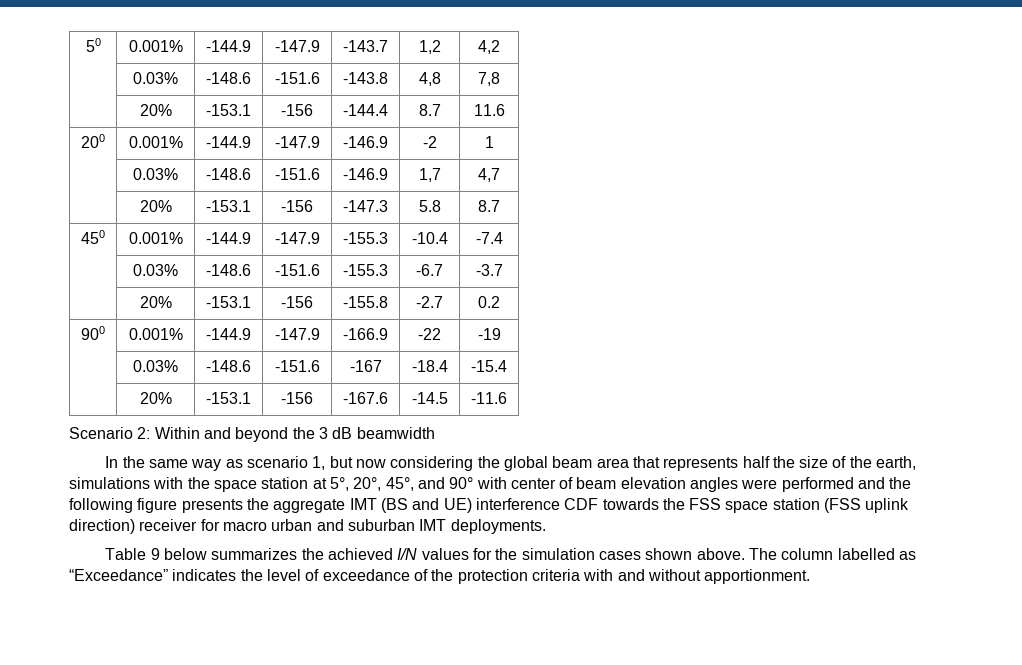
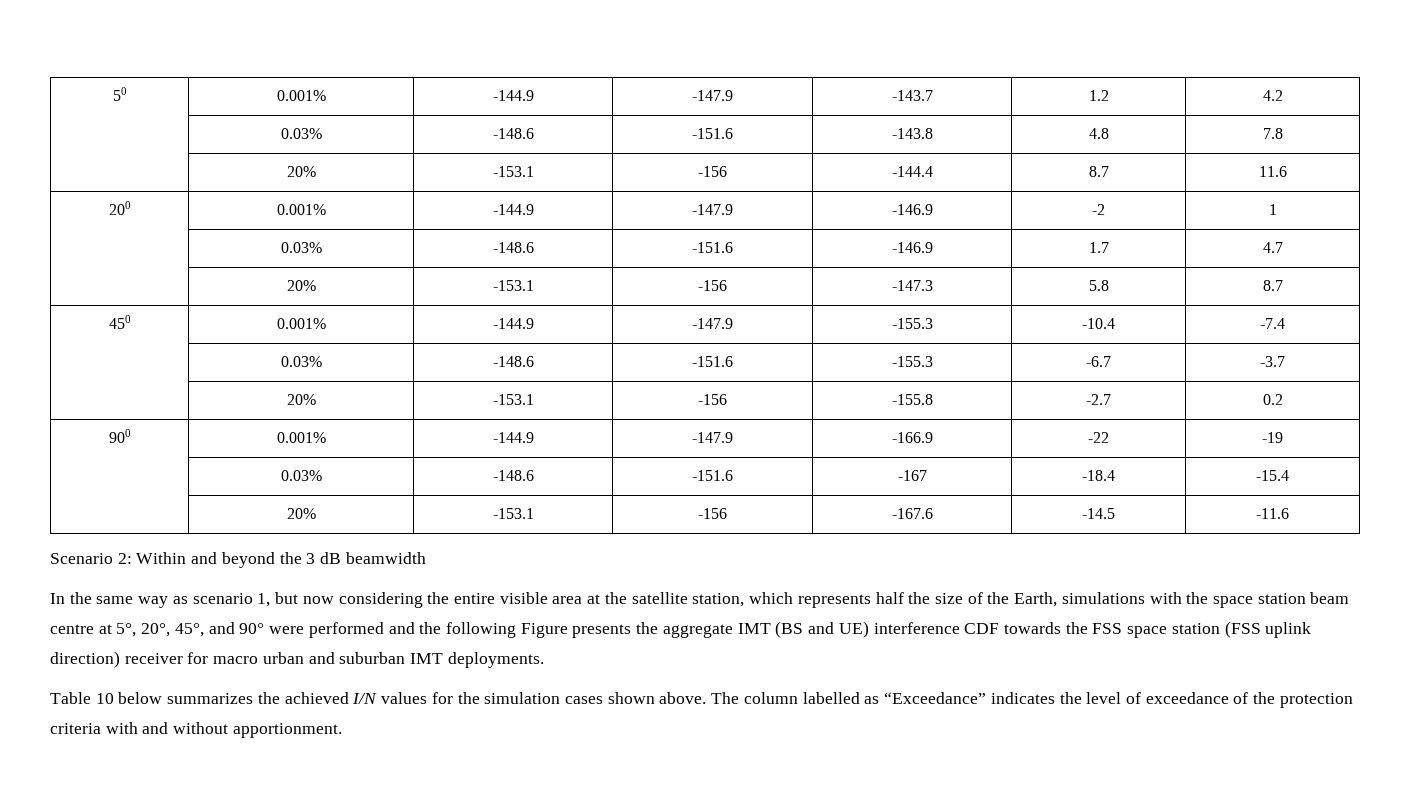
[418,40,441,54] [478,40,500,54] 1,2 | 4,2 -> [1088,90,1109,101] [1262,90,1283,101] 1.2 | 4.2
[418,72,441,86] [478,72,500,86] 4,8 | 7,8 -> [1088,128,1109,139] [1262,128,1283,139] 4.8 | 7.8
[418,168,441,182] [478,168,500,182] 1,7 | 4,7 -> [1088,242,1109,253] [1262,242,1283,253] 1.7 | 4.7
[503,456,660,471] global beam area that -> [453,592,794,607] entire visible area at the satellite station, which
[876,456,917,470] earth, -> [1014,592,1058,607] Earth,
(309, 483) none -> [1310,592,1350,604] [50,624,94,634] beam centre
[476,477,739,492] with center of beam elevation angles -> (265, 628) none
[137,498,178,513] figure -> [520,623,568,638] Figure
[150,548,160,560] 9 -> [95,693,114,704] 10

